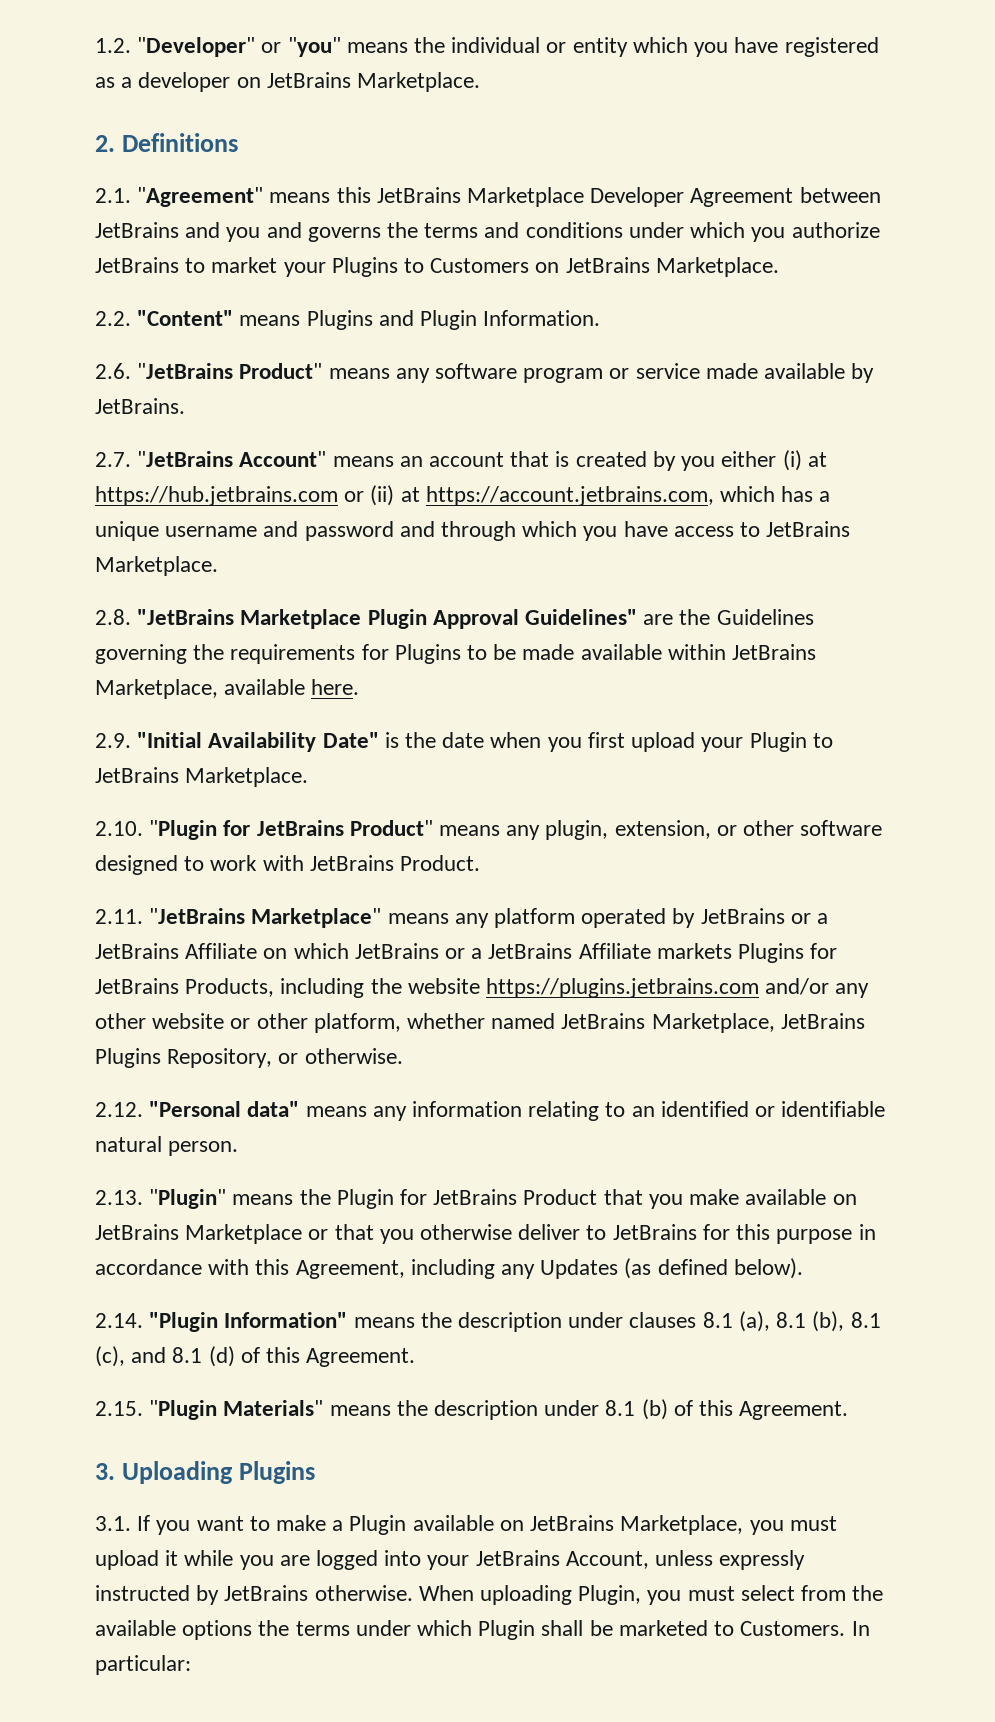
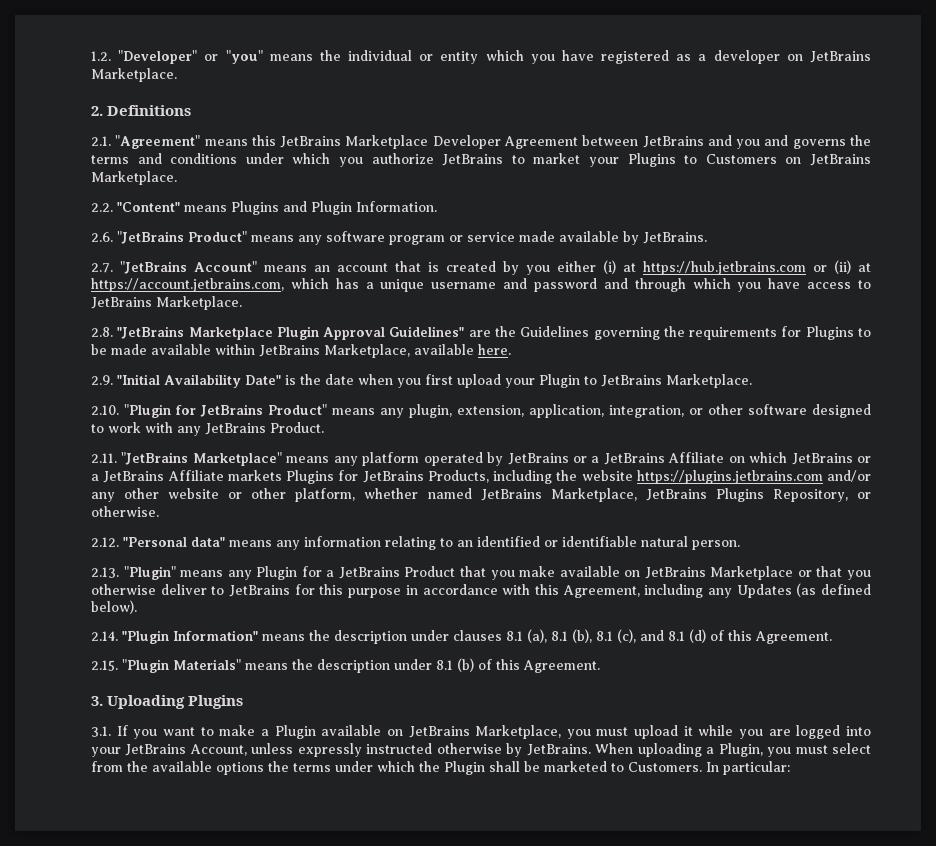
(711, 829) none -> [529,404,684,418] application, integration,
(304, 863) none -> [177,426,201,436] any
[299,1189,331,1205] the -> [227,570,252,580] any
(428, 1197) none -> [326,570,335,577] a
[196,1585,413,1605] by JetBrains otherwise. -> [436,743,591,757] otherwise by JetBrains.
(573, 1595) none -> [706,747,715,754] a
(473, 1628) none -> [419,761,440,772] the

